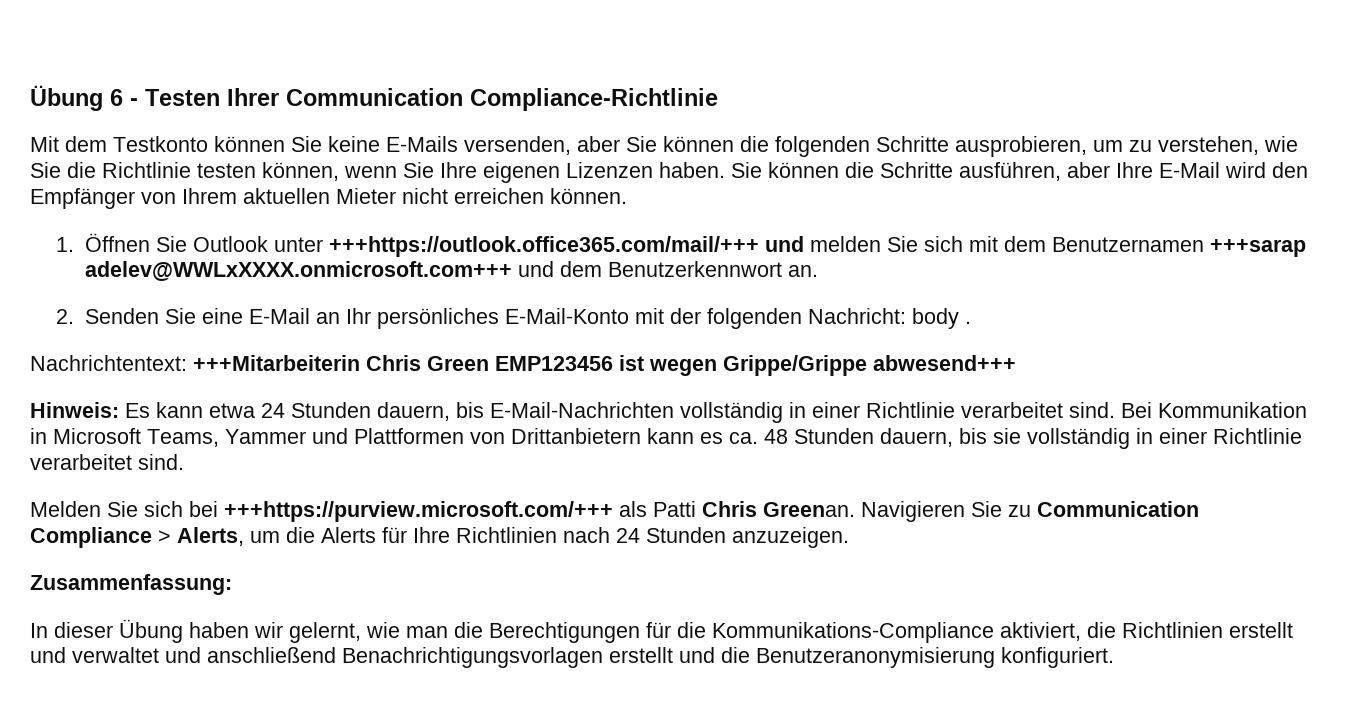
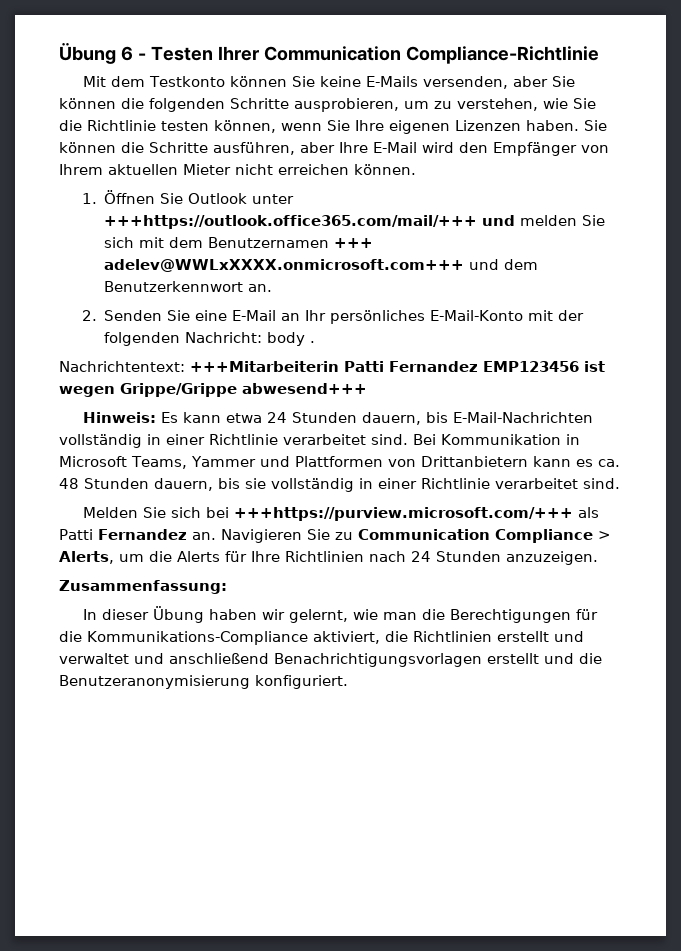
[1209,239,1306,257] +++sarap -> [334,238,374,248] +++
[366,355,489,371] Chris Green -> [344,361,478,372] Patti Fernandez
[702,501,855,517] Chris Greenan. -> [98,529,216,540] Fernandez an.

